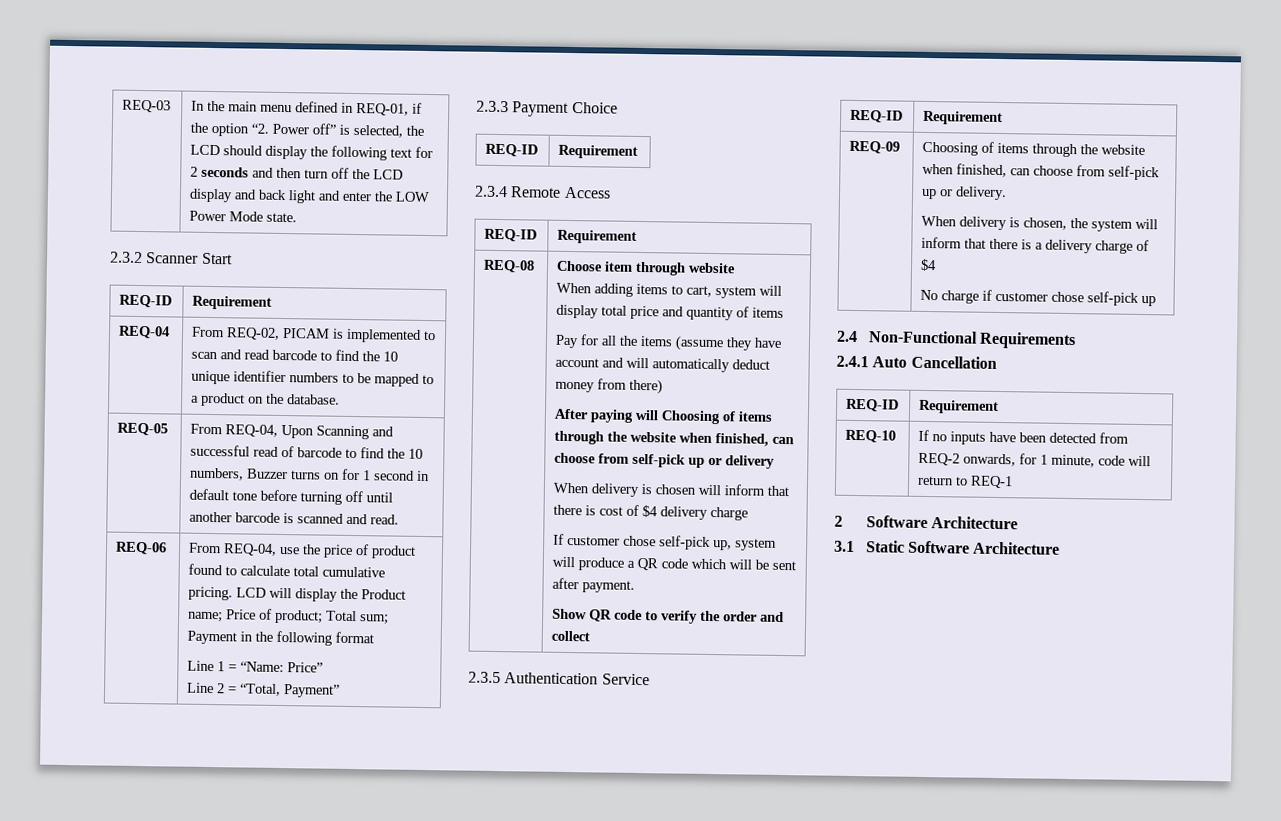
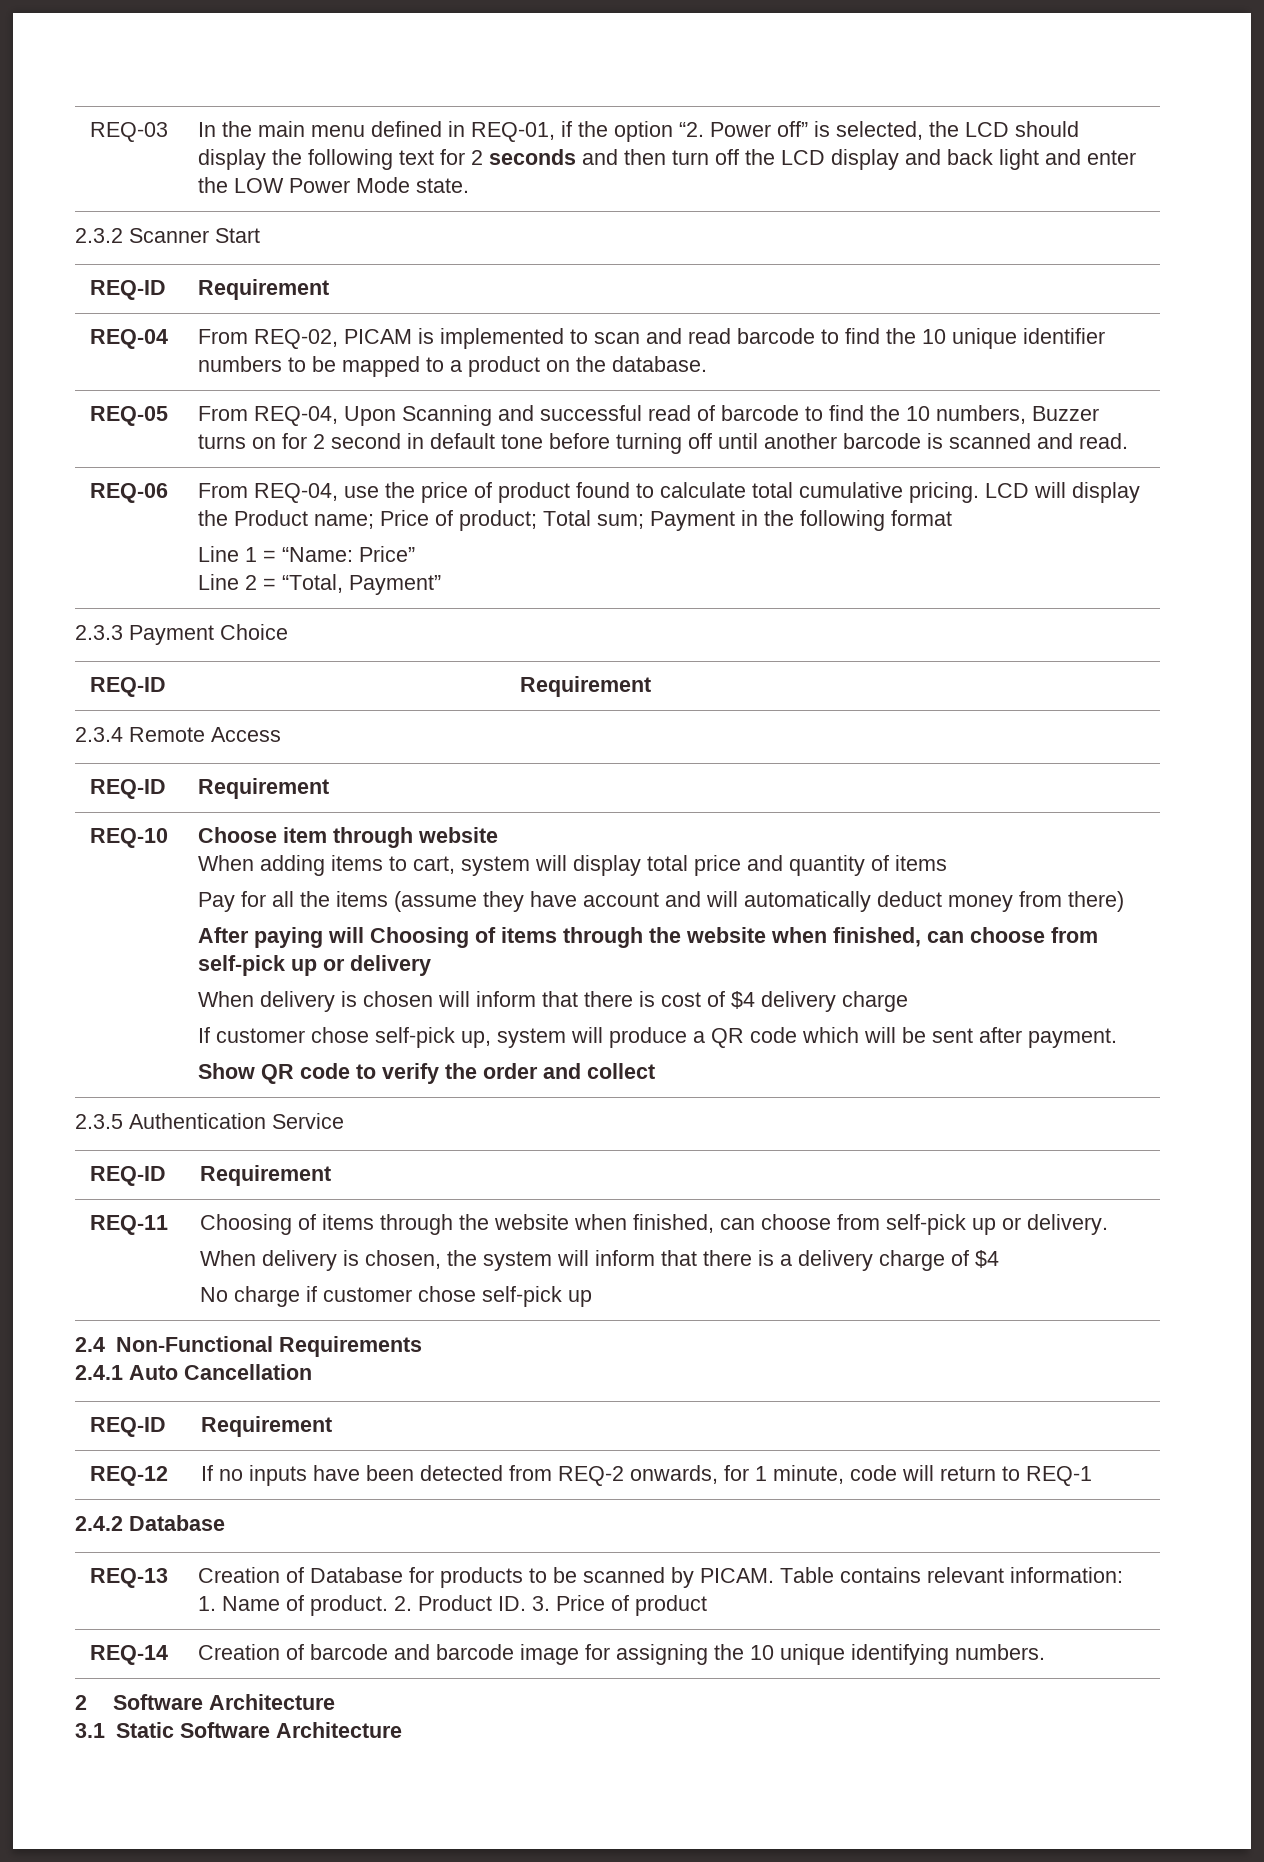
[363,470,372,481] 1 -> [312,434,325,449] 2
[483,259,536,273] REQ-08 -> [89,828,168,848] REQ-10
[849,140,901,154] REQ-09 -> [89,1215,168,1235] REQ-11
[845,429,897,443] REQ-10 -> [89,1466,168,1486] REQ-12
(1014, 482) none -> [75,1515,225,1531] [89,1568,168,1588] [197,1567,1123,1588] [197,1595,707,1616] [89,1645,168,1665] [197,1644,1045,1665] // 2.4.2 Database // REQ-13 | Creation of Database for products to be scanned by PICAM. Table contains relevant information: 1. Name of product. 2. Product ID. 3. Price of product // REQ-14 | Creation of barcode and barcode image for assigning the 10 unique identifying numbers.

